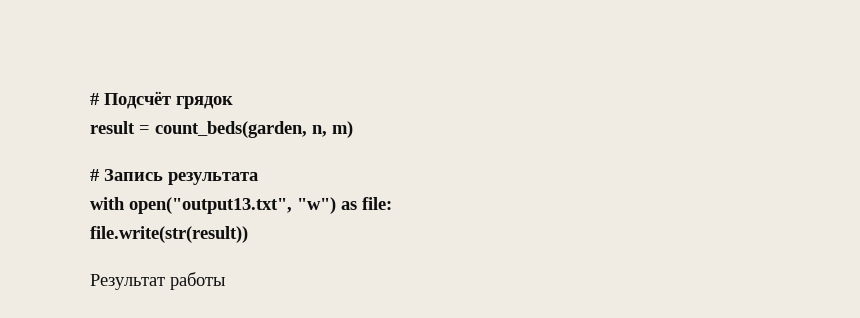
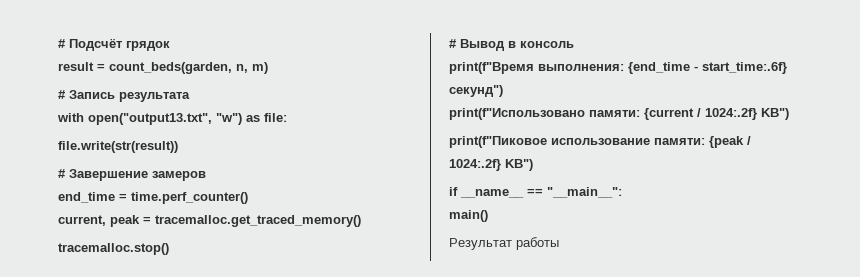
(248, 234) none -> [58,169,206,181] [58,192,248,204] [58,215,361,227] [58,243,169,255] [449,39,574,51] [449,62,787,74] [449,85,503,97] [449,108,789,120] [449,136,751,148] [449,159,533,171] [449,187,622,198] [449,210,488,222] // # Завершение замеров // end_time = time.perf_counter() // current, peak = tracemalloc.get_traced_memory() // tracemalloc.stop() // # Вывод в консоль // print(f"Время выполнения: {end_time - start_time:.6f} секунд") // print(f"Использовано памяти: {current / 1024:.2f} KB") // print(f"Пиковое использование памяти: {peak / 1024:.2f} KB") // if __name__ == "__main__": // main()

